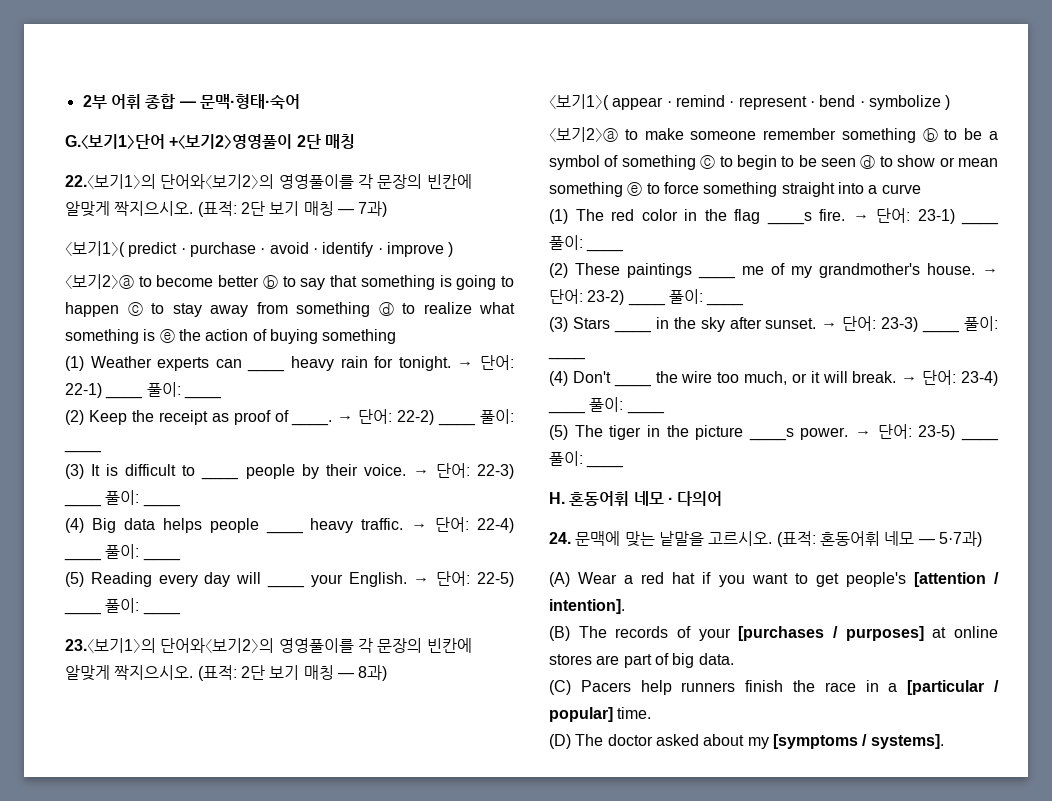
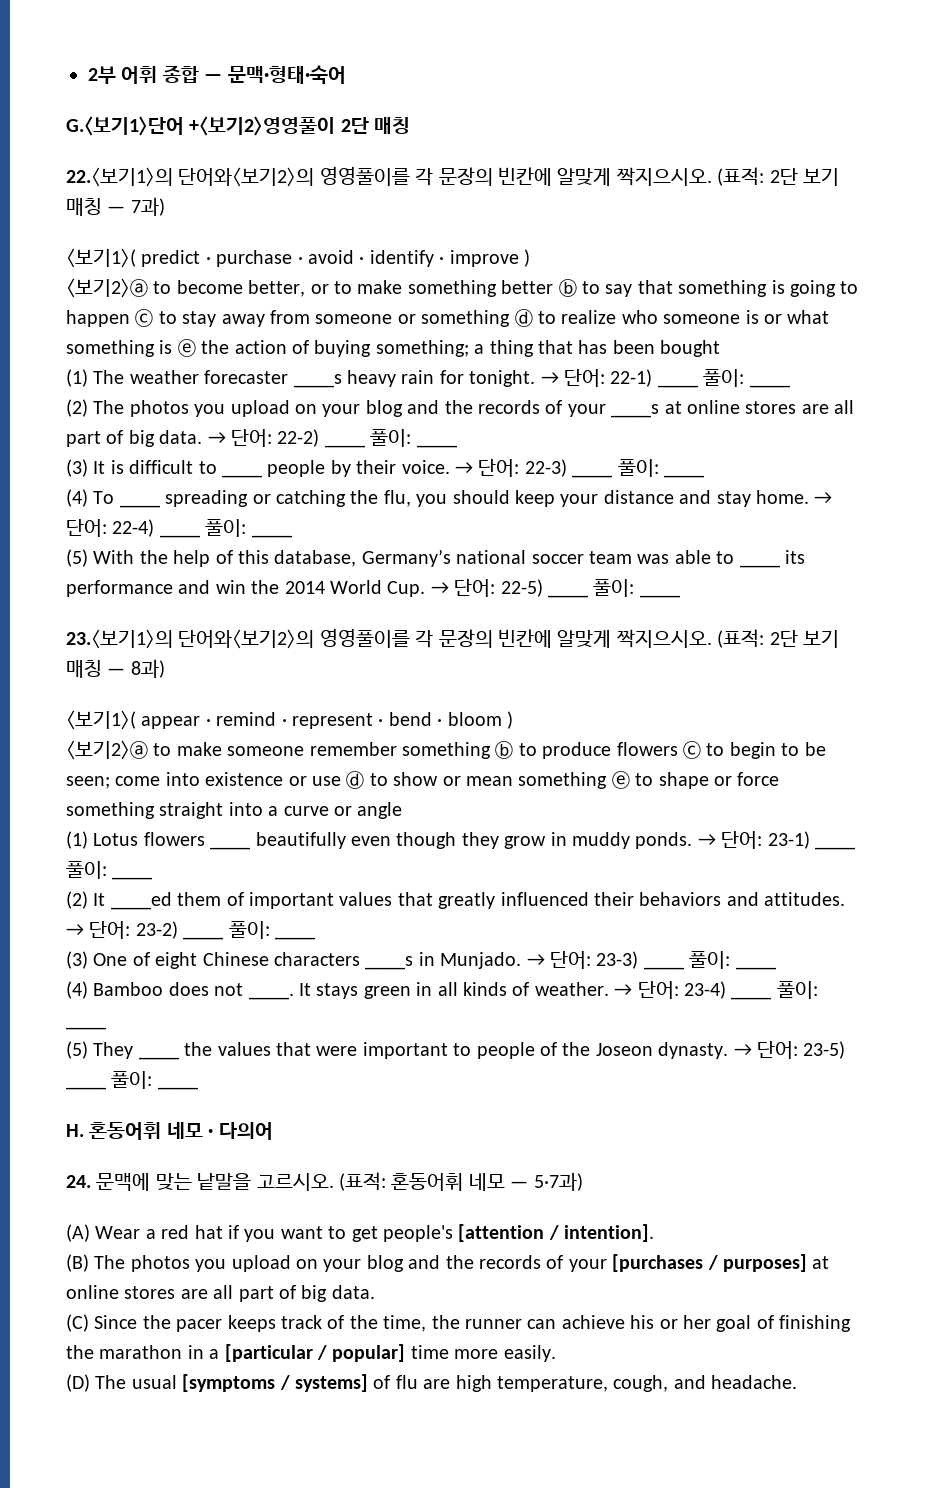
(214, 281) none -> [248,280,497,297] better, or to make something
(288, 308) none -> [315,314,416,324] someone or
(472, 308) none -> [621,310,782,324] who someone is or
[322,329,397,344] [65,356,242,371] [247,368,286,372] something // (1) Weather experts can ____ -> [375,340,721,357] [66,369,342,388] something; a thing that has been bought // (1) The weather forecaster ____s
[88,410,333,426] Keep the receipt as proof of ____. -> [93,400,855,418] [66,430,203,447] The photos you upload on your blog and the records of your ____s at online stores are all part of big data.
[91,518,404,534] Big data helps people ____ heavy traffic. -> [93,491,115,504] [119,490,809,508] To ____ spreading or catching the flu, you should keep your distance and stay home.
[90,572,262,587] [267,572,407,588] Reading every day will ____ your English. -> [93,549,735,567] [739,564,780,568] [784,550,805,564] [66,580,426,597] With the help of this database, Germany’s national soccer team was able to ____ its performance and win the 2014 World Cup.
[868,95,941,110] symbolize -> [447,712,502,726] bloom
[964,128,998,140] [549,155,696,170] be a symbol of something -> [542,742,678,759] produce flowers
[821,158,857,167] seen -> [66,772,341,789] seen; come into existence or use
(660, 188) none -> [658,772,732,789] shape or
[549,209,845,225] // (1) The red color in the flag ____s fire. -> [334,802,403,819] [66,831,205,849] [210,832,693,850] or angle // (1) Lotus flowers ____ beautifully even though they grow in muddy ponds.
[575,263,736,279] [742,263,975,278] These paintings ____ me of my grandmother's house. -> [93,892,846,910] It ____ed them of important values that greatly influenced their behaviors and attitudes.
[572,317,610,329] [613,329,652,333] [655,317,817,332] Stars ____ in the sky after sunset. -> [93,952,522,970] One of eight Chinese characters ____s in Munjado.
[572,371,611,383] [613,383,652,387] [655,371,897,385] Don't ____ the wire too much, or it will break. -> [93,982,609,1000] Bamboo does not ____. It stays green in all kinds of weather.
[574,425,849,441] The tiger in the picture ____s power. -> [93,1042,179,1060] [184,1042,729,1059] They ____ the values that were important to people of the Joseon dynasty.
(607, 632) none -> [130,1255,474,1272] photos you upload on your blog and the
(620, 660) none -> [213,1285,234,1299] all
[580,680,856,695] Pacers help runners finish the race -> [94,1315,852,1332] [66,1345,183,1359] Since the pacer keeps track of the time, the runner can achieve his or her goal of finishing the marathon
[617,707,652,719] time. -> [410,1345,556,1362] time more easily.
[607,734,944,749] doctor asked about my [symptoms / systems]. -> [131,1374,798,1392] usual [symptoms / systems] of flu are high temperature, cough, and headache.

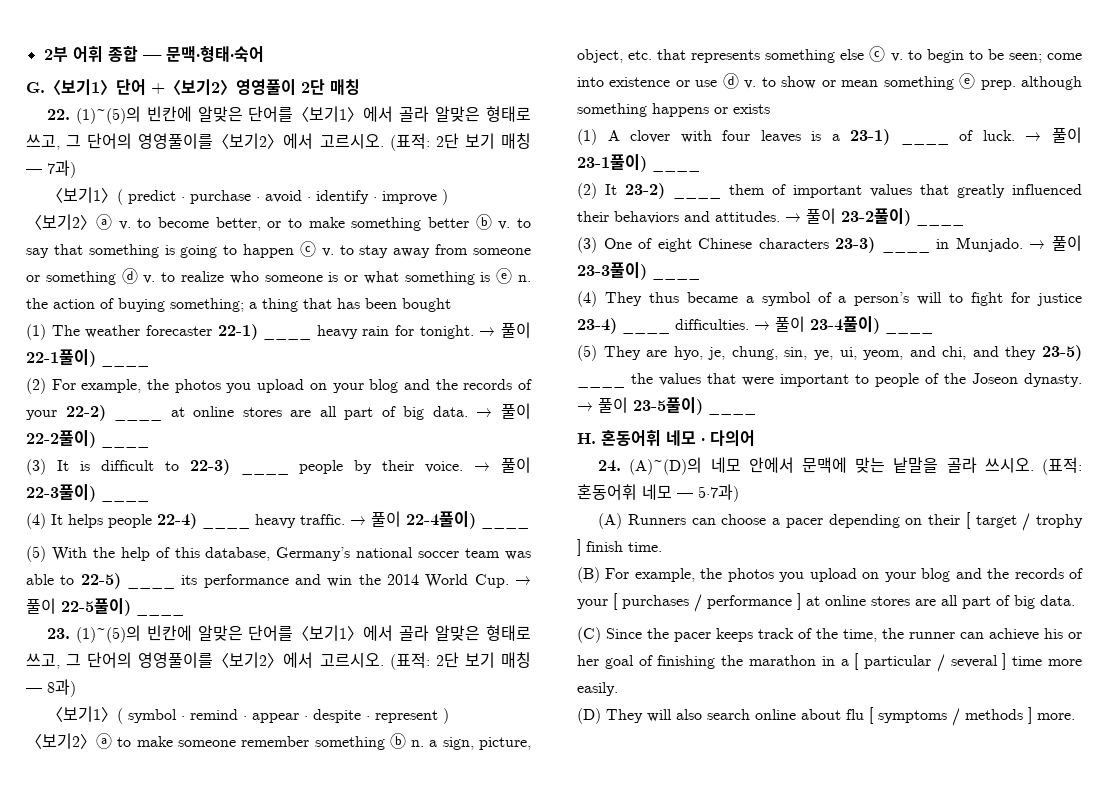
[91,166,712,187] 〈보기1〉의 단어와〈보기2〉의 영영풀이를 각 문장의 빈칸에 알맞게 짝지으시오. -> [75,106,531,124] [26,133,384,150] (1)~(5)의 빈칸에 알맞은 단어를〈보기1〉에서 골라 알맞은 형태로 쓰고, 그 단어의 영영풀이를〈보기2〉에서 고르시오.
(148, 288) none -> [118,221,131,230] v.
(577, 288) none -> [498,221,511,230] v.
(154, 318) none -> [321,248,334,257] v.
(533, 318) none -> [143,275,156,284] v.
(196, 348) none -> [518,275,531,282] n.
[293,374,342,388] ____s -> [217,324,312,340] 22-1) ____
[563,369,790,388] [66,399,125,417] 단어: 22-1) ____ 풀이: ____ // (2) The -> [500,322,531,338] [26,349,149,367] [26,378,170,394] 풀이 22-1풀이) ____ // (2) For example, the
[611,404,660,418] ____s -> [65,405,163,421] 22-2) ____
[231,429,412,448] 단어: 22-2) ____ 풀이: -> [501,403,532,419] [26,430,96,448] 풀이 22-2풀이)
(217, 467) none -> [189,459,230,475] 22-3)
[478,459,704,478] [66,489,115,507] [119,490,833,508] [66,519,247,538] 단어: 22-3) ____ 풀이: ____ // (4) To ____ spreading or catching the flu, you should keep your distance and stay home. → 단어: 22-4) ____ 풀이: -> [501,457,532,473] [26,484,149,502] [26,511,476,529] 풀이 22-3풀이) ____ // (4) It helps people 22-4) ____ heavy traffic. → 풀이 22-4풀이)
(735, 557) none -> [80,573,121,589] 22-5)
[454,579,680,598] [66,628,712,649] 단어: 22-5) ____ 풀이: ____ // 23.〈보기1〉의 단어와〈보기2〉의 영영풀이를 각 문장의 빈칸에 알맞게 짝지으시오. -> [26,598,184,616] [47,625,531,643] [26,652,384,669] 풀이 22-5풀이) ____ // 23. (1)~(5)의 빈칸에 알맞은 단어를〈보기1〉에서 골라 알맞은 형태로 쓰고, 그 단어의 영영풀이를〈보기2〉에서 고르시오.
[141,716,201,729] appear -> [128,709,178,723] symbol
[292,712,502,729] represent · bend · bloom -> [252,709,439,723] appear · despite · represent
[518,741,701,759] to produce flowers ⓒ -> [411,737,532,750] [577,46,903,63] n. a sign, picture, object, etc. that represents something else ⓒ v.
(365, 780) none -> [744,80,757,89] v.
[635,772,780,789] [66,802,403,819] [66,831,205,849] [210,831,855,850] [66,861,107,879] to shape or force something straight into a curve or angle // (1) Lotus flowers ____ beautifully even though they grow in muddy ponds. → 단어: 23-1) ____ 풀이: -> [980,76,1082,90] [577,103,770,117] [577,129,949,145] [959,127,1082,143] [577,154,647,172] prep. although something happens or exists // (1) A clover with four leaves is a 23-1) ____ of luck. → 풀이 23-1풀이)
[110,892,172,910] ____ed -> [625,183,721,199] 23-2) ____
[89,921,270,940] 단어: 23-2) ____ 풀이: -> [806,208,911,226] 풀이 23-2풀이)
[365,956,414,970] ____s -> [835,237,930,253] 23-3) ____
[549,951,776,970] [66,981,818,1000] [66,1026,106,1030] [66,1041,134,1059] 단어: 23-3) ____ 풀이: ____ // (4) Bamboo does not ____. It stays green in all kinds of weather. → 단어: 23-4) ____ 풀이: ____ // (5) They -> [1052,235,1082,251] [577,262,700,280] [577,291,1082,307] [577,318,670,334] [675,316,933,334] [577,345,1082,361] 풀이 23-3풀이) ____ // (4) They thus became a symbol of a person’s will to fight for justice 23-4) ____ difficulties. → 풀이 23-4풀이) ____ // (5) They are hyo, je, chung, sin, ye, ui, yeom, and chi, and they 23-5)
[756,1041,846,1059] [66,1071,153,1090] 단어: 23-5) ____ 풀이: -> [598,397,703,415] 풀이 23-5풀이)
(91, 1181) none -> [629,457,794,475] (A)~(D)의 네모 안에서
[256,1173,334,1191] 고르시오. -> [946,457,1034,473] 골라 쓰시오.
[95,1224,655,1242] [66,1254,126,1272] Wear a red hat if you want to get people's [attention / intention]. // (B) The -> [627,512,1084,531] [577,539,662,556] [577,567,723,583] Runners can choose a pacer depending on their [ target / trophy ] finish time. // (B) For example, the
[612,1254,807,1272] [purchases / purposes] -> [613,593,801,612] [ purchases / performance ]
[224,1344,406,1362] [particular / popular] -> [854,653,1007,672] [ particular / several ]
[95,1374,798,1392] The usual [symptoms / systems] of flu are high temperature, cough, and headache. -> [606,707,1075,726] They will also search online about flu [ symptoms / methods ] more.

